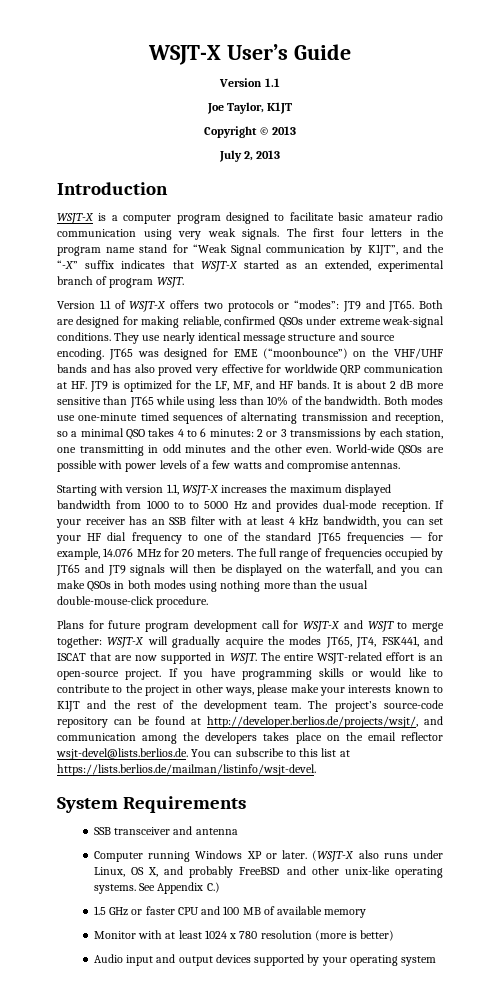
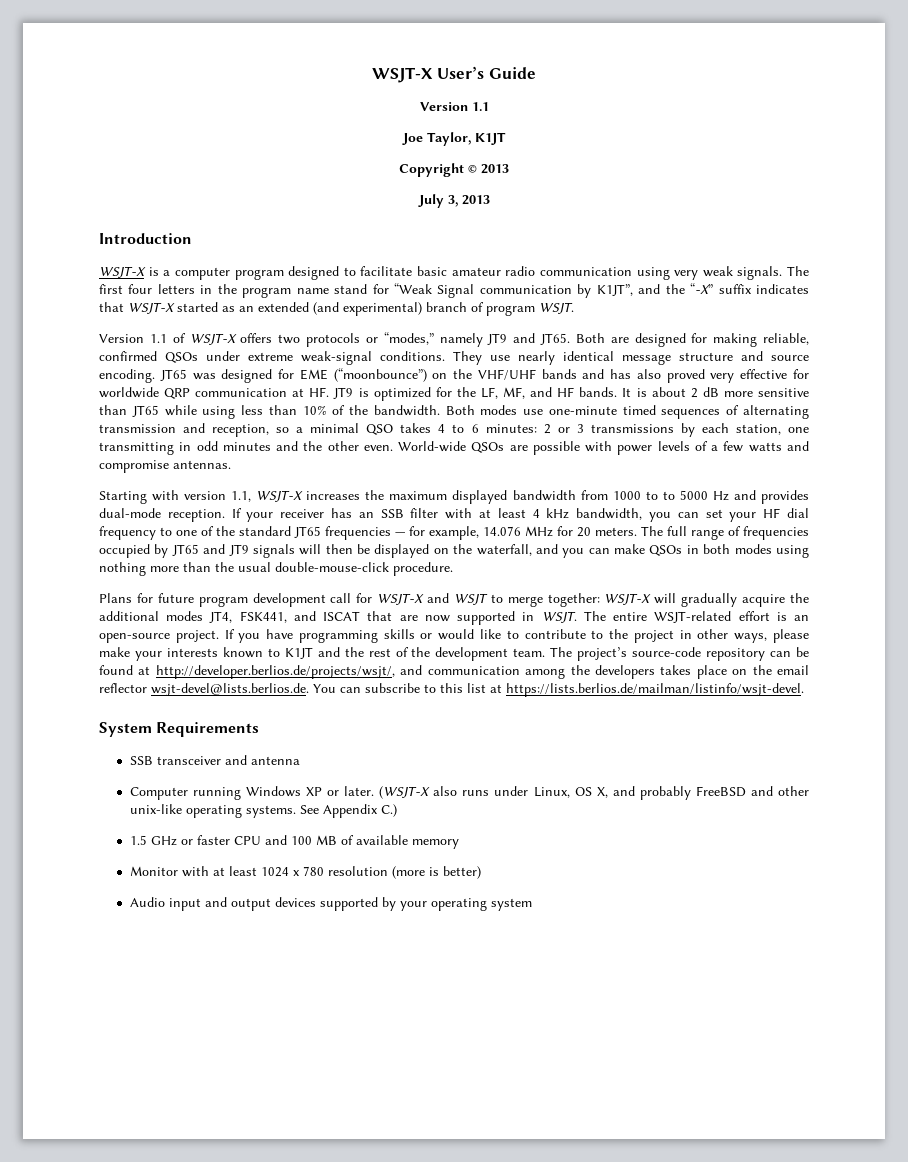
[244,151,253,161] 2, -> [447,195,458,207] 3,
[324,260,444,272] extended, experimental -> [258,302,422,316] extended (and experimental)
[294,300,339,309] “modes”: -> [383,332,483,347] “modes,” namely
[289,636,352,648] modes JT65, -> [99,611,204,621] additional modes

